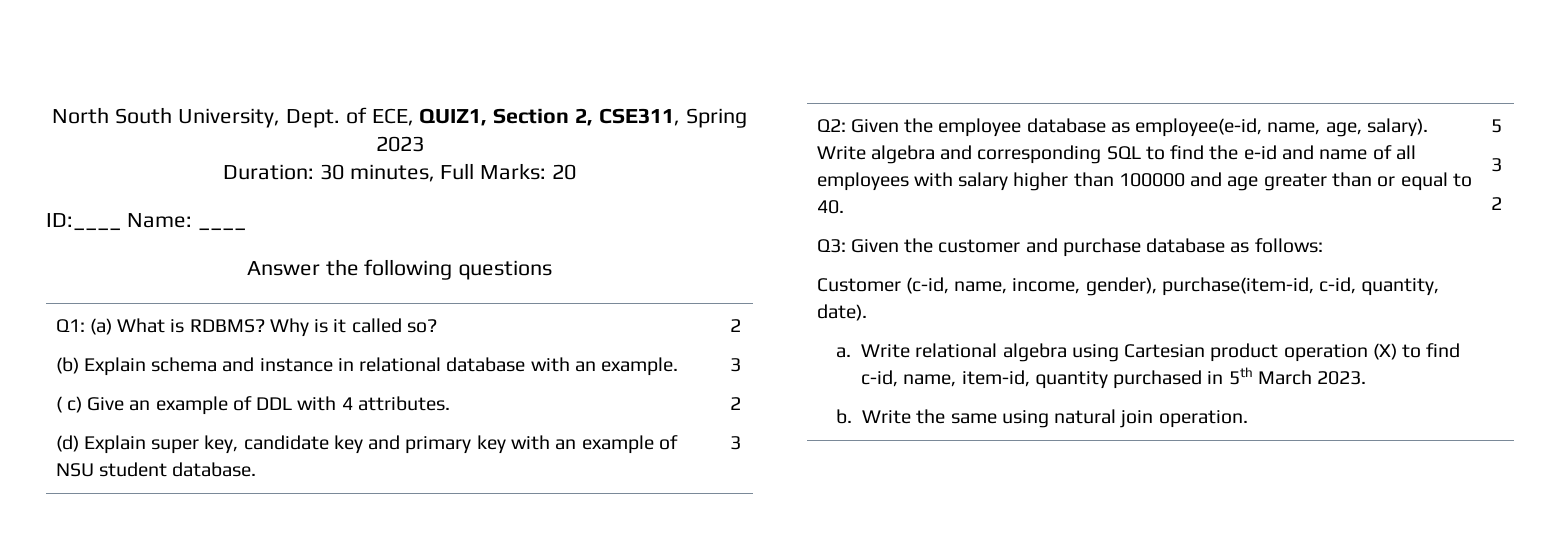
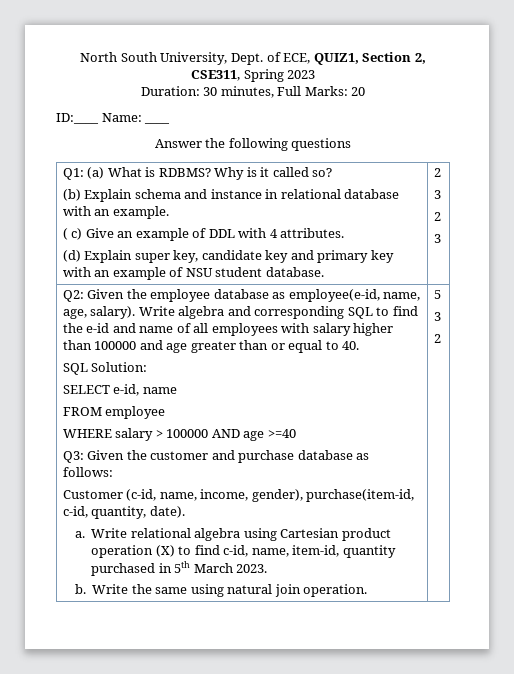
(844, 207) none -> [62,362,148,375] [62,384,177,396] [62,406,166,419] [62,428,296,441] // SQL Solution: // SELECT e-id, name // FROM employee // WHERE salary > 100000 AND age >=40

